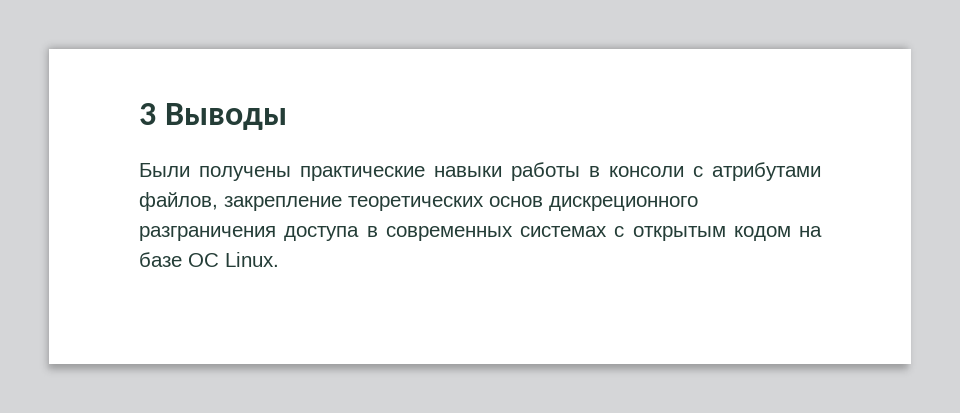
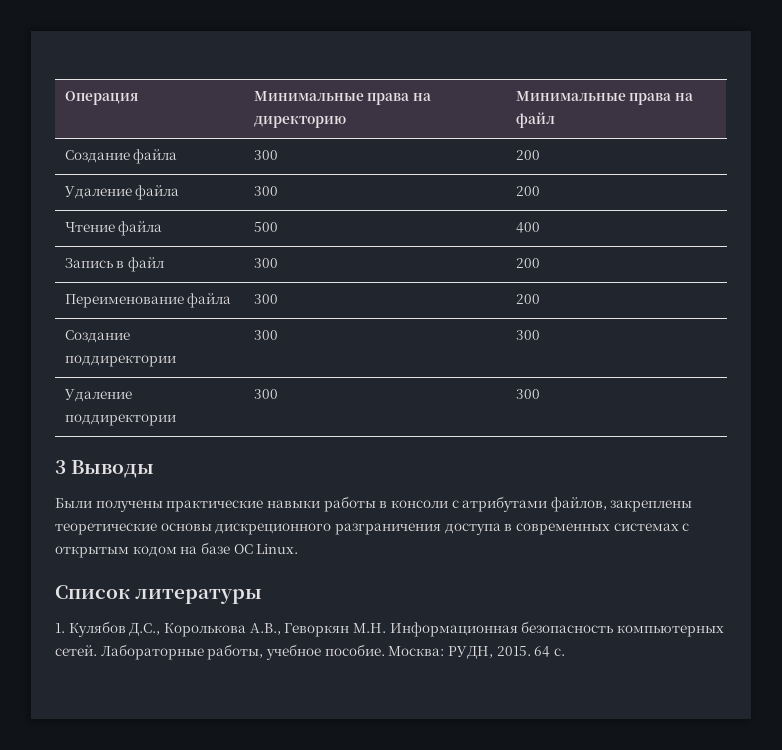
(139, 114) none -> [64,91,138,105] [253,91,431,105] [253,116,346,128] [515,91,693,105] [515,112,555,128] [64,149,178,164] [253,150,278,160] [515,150,540,160] [63,185,180,200] [253,186,278,196] [515,186,540,196] [64,221,163,236] [253,222,278,232] [515,222,540,233] [64,257,164,272] [253,258,278,268] [515,258,540,268] [64,293,232,308] [253,294,278,304] [515,294,540,304] [64,330,130,343] [64,355,176,367] [253,330,278,340] [515,330,540,340] [63,389,132,402] [64,414,176,426] [253,389,278,399] [515,389,540,399] Операция | Минимальные права на директорию | Минимальные права на файл // Создание файла | 300 | 200 // Удаление файла | 300 | 200 // Чтение файла | 500 | 400 // Запись в файл | 300 | 200 // Переименование файла | 300 | 200 // Создание поддиректории | 300 | 300 // Удаление поддиректории | 300 | 300 //
[224,196,543,211] закрепление теоретических основ -> [610,500,693,512] [55,523,212,535] закреплены теоретические основы
(279, 259) none -> [55,585,263,604] [55,621,724,637] [55,644,565,660] // Список литературы // 1. Кулябов Д.С., Королькова А.В., Геворкян М.Н. Информационная безопасность компьютерных сетей. Лабораторные работы, учебное пособие. Москва: РУДН, 2015. 64 с.

